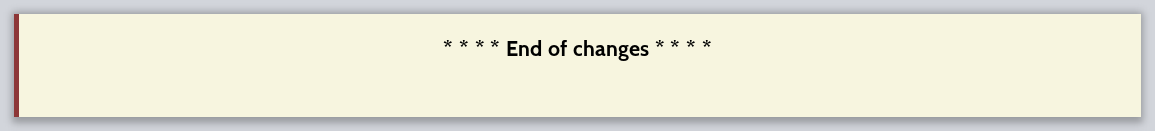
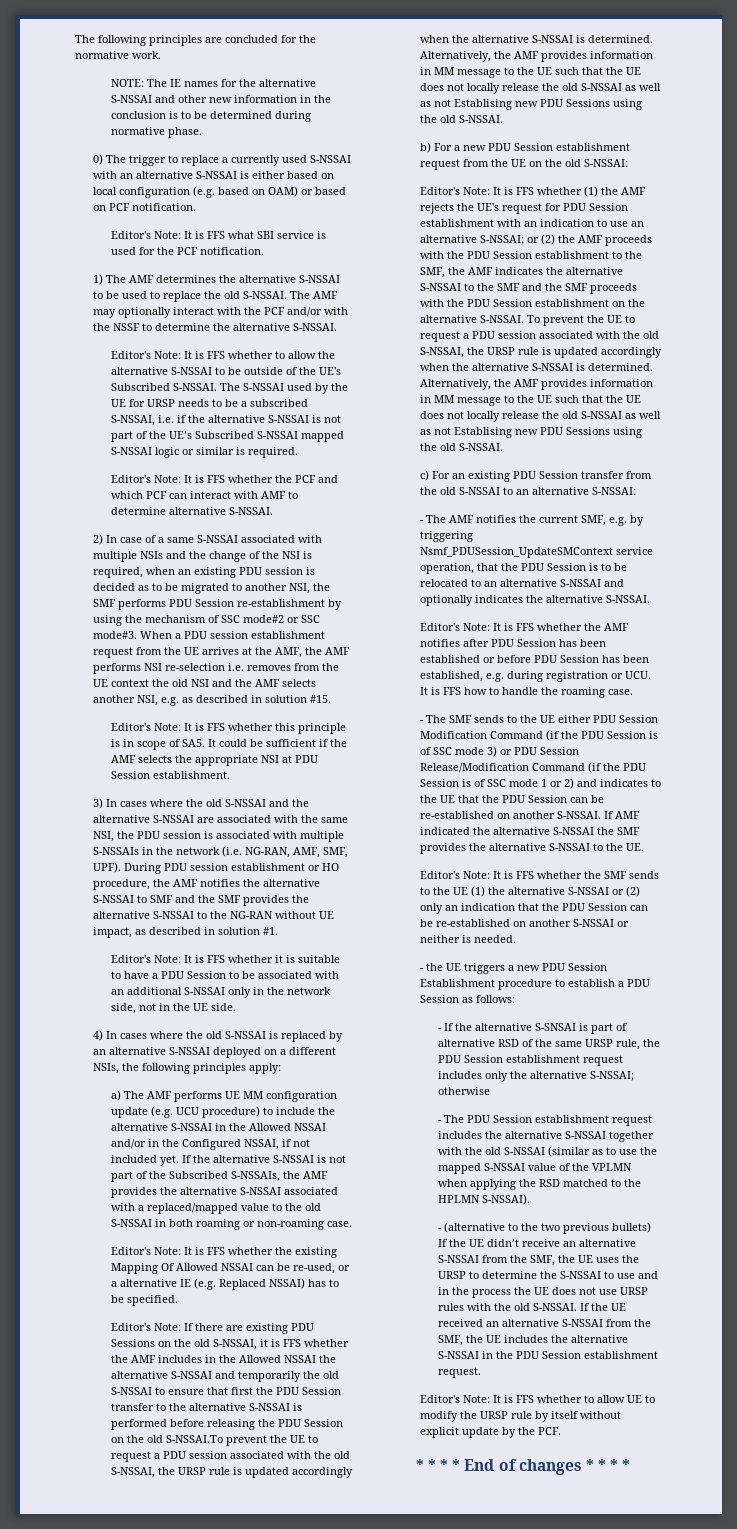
(442, 48) none -> [75,35,316,46] [75,51,161,59] [111,79,317,87] [111,95,332,103] [111,111,312,122] [111,127,203,138] [93,154,352,166] [93,171,335,179] [93,186,347,198] [93,203,197,211] [111,231,327,239] [111,247,265,255] [93,274,341,285] [93,291,339,302] [93,307,349,318] [93,323,338,331] [111,351,336,359] [111,367,342,375] [111,383,349,394] [111,399,309,407] [111,415,342,426] [111,431,345,442] [111,447,299,458] [111,475,339,483] [111,491,299,499] [111,507,274,515] [93,534,323,545] [93,551,313,562] [93,567,316,578] [93,583,331,594] [93,599,343,610] [93,615,321,626] [93,631,326,639] [93,647,351,658] [93,663,340,674] [93,679,317,687] [93,695,332,706] [111,723,347,734] [111,739,348,750] [111,755,319,766] [111,771,231,779] [93,798,310,809] [93,815,349,823] [93,831,345,842] [93,846,349,858] [93,862,340,874] [93,879,321,890] [93,895,310,906] [93,911,335,919] [93,927,279,938] [111,955,341,963] [111,971,340,979] [111,987,332,998] [111,1003,237,1014] [93,1030,344,1042] [93,1047,337,1058] [93,1063,282,1074] [111,1090,338,1102] [111,1106,336,1118] [111,1123,327,1131] [111,1139,311,1150] [111,1155,347,1166] [111,1171,329,1182] [111,1187,339,1198] [111,1203,322,1214] [111,1219,353,1230] [111,1247,338,1258] [111,1263,351,1274] [111,1278,340,1290] [111,1295,179,1306] [111,1323,315,1334] [111,1339,350,1350] [111,1355,337,1363] [111,1371,340,1382] [111,1387,342,1395] [111,1403,303,1411] [111,1419,344,1430] [111,1435,319,1446] [111,1451,351,1462] [111,1467,354,1478] [420,35,654,43] [420,51,654,62] [420,67,642,78] [420,83,662,94] [420,99,643,110] [420,115,504,123] [420,142,631,153] [420,159,629,170] [420,186,647,197] [420,203,629,214] [420,219,645,227] [420,234,653,246] [420,251,643,259] [420,267,624,278] [420,283,638,294] [420,299,646,307] [420,315,636,326] [420,331,660,342] [420,347,663,358] [420,363,654,371] [420,379,654,390] [420,395,642,406] [420,411,662,422] [420,427,643,438] [420,443,504,451] [420,470,653,482] [420,487,637,495] [420,515,645,526] [420,531,474,542] [420,547,654,558] [420,563,628,574] [420,579,625,587] [420,595,651,606] [420,623,630,631] [420,639,607,647] [420,655,650,663] [420,671,652,682] [420,687,634,698] [420,715,659,723] [420,730,659,741] [420,746,580,757] [420,762,647,773] [420,778,662,789] [420,795,605,803] [420,811,641,819] [420,827,641,835] [420,843,645,854] [420,871,660,879] [420,886,641,897] [420,903,649,914] [420,919,630,927] [420,935,517,943] [420,963,608,974] [420,979,651,990] [420,995,516,1003] [438,1023,628,1034] [438,1039,661,1050] [438,1055,624,1066] [438,1071,635,1082] [438,1087,491,1095] [438,1115,653,1126] [438,1131,655,1142] [438,1146,658,1157] [438,1163,633,1174] [438,1179,642,1190] [438,1194,531,1205] [438,1222,652,1234] [438,1239,637,1247] [438,1255,640,1266] [438,1271,659,1279] [438,1287,649,1298] [438,1303,627,1311] [438,1319,652,1327] [438,1335,629,1346] [438,1351,659,1359] [438,1367,482,1378] [420,1395,656,1403] [420,1411,622,1422] [420,1427,562,1438] The following principles are concluded for the normative work. // NOTE: The IE names for the alternative S-NSSAI and other new information in the conclusion is to be determined during normative phase. // 0) The trigger to replace a currently used S-NSSAI with an alternative S-NSSAI is either based on local configuration (e.g. based on OAM) or based on PCF notification. // Editor's Note: It is FFS what SBI service is used for the PCF notification. // 1) The AMF determines the alternative S-NSSAI to be used to replace the old S-NSSAI. The AMF may optionally interact with the PCF and/or with the NSSF to determine the alternative S-NSSAI. // Editor's Note: It is FFS whether to allow the alternative S-NSSAI to be outside of the UE's Subscribed S-NSSAI. The S-NSSAI used by the UE for URSP needs to be a subscribed S-NSSAI, i.e. if the alternative S-NSSAI is not part of the UE’s Subscribed S-NSSAI mapped S-NSSAI logic or similar is required. // Editor's Note: It is FFS whether the PCF and which PCF can interact with AMF to determine alternative S-NSSAI. // 2) In case of a same S-NSSAI associated with multiple NSIs and the change of the NSI is required, when an existing PDU session is decided as to be migrated to another NSI, the SMF performs PDU Session re-establishment by using the mechanism of SSC mode#2 or SSC mode#3. When a PDU session establishment request from the UE arrives at the AMF, the AMF performs NSI re-selection i.e. removes from the UE context the old NSI and the AMF selects another NSI, e.g. as described in solution #15. // Editor's Note: It is FFS whether this principle is in scope of SA5. It could be sufficient if the AMF selects the appropriate NSI at PDU Session establishment. // 3) In cases where the old S-NSSAI and the alternative S-NSSAI are associated with the same NSI, the PDU session is associated with multiple S-NSSAIs in the network (i.e. NG-RAN, AMF, SMF, UPF). During PDU session establishment or HO procedure, the AMF notifies the alternative S-NSSAI to SMF and the SMF provides the alternative S-NSSAI to the NG-RAN without UE impact, as described in solution #1. // Editor's Note: It is FFS whether it is suitable to have a PDU Session to be associated with an additional S-NSSAI only in the network side, not in the UE side. // 4) In cases where the old S-NSSAI is replaced by an alternative S-NSSAI deployed on a different NSIs, the following principles apply: // a) The AMF performs UE MM configuration update (e.g. UCU procedure) to include the alternative S-NSSAI in the Allowed NSSAI and/or in the Configured NSSAI, if not included yet. If the alternative S-NSSAI is not part of the Subscribed S-NSSAIs, the AMF provides the alternative S-NSSAI associated with a replaced/mapped value to the old S-NSSAI in both roaming or non-roaming case. // Editor's Note: It is FFS whether the existing Mapping Of Allowed NSSAI can be re-used, or a alternative IE (e.g. Replaced NSSAI) has to be specified. // Editor's Note: If there are existing PDU Sessions on the old S-NSSAI, it is FFS whether the AMF includes in the Allowed NSSAI the alternative S-NSSAI and temporarily the old S-NSSAI to ensure that first the PDU Session transfer to the alternative S-NSSAI is performed before releasing the PDU Session on the old S-NSSAI.To prevent the UE to request a PDU session associated with the old S-NSSAI, the URSP rule is updated accordingly when the alternative S-NSSAI is determined. Alternatively, the AMF provides information in MM message to the UE such that the UE does not locally release the old S-NSSAI as well as not Establising new PDU Sessions using the old S-NSSAI. // b) For a new PDU Session establishment request from the UE on the old S-NSSAI: // Editor's Note: It is FFS whether (1) the AMF rejects the UE's request for PDU Session establishment with an indication to use an alternative S-NSSAI; or (2) the AMF proceeds with the PDU Session establishment to the SMF, the AMF indicates the alternative S-NSSAI to the SMF and the SMF proceeds with the PDU Session establishment on the alternative S-NSSAI. To prevent the UE to request a PDU session associated with the old S-NSSAI, the URSP rule is updated accordingly when the alternative S-NSSAI is determined. Alternatively, the AMF provides information in MM message to the UE such that the UE does not locally release the old S-NSSAI as well as not Establising new PDU Sessions using the old S-NSSAI. // c) For an existing PDU Session transfer from the old S-NSSAI to an alternative S-NSSAI: // - The AMF notifies the current SMF, e.g. by triggering Nsmf_PDUSession_UpdateSMContext service operation, that the PDU Session is to be relocated to an alternative S-NSSAI and optionally indicates the alternative S-NSSAI. // Editor's Note: It is FFS whether the AMF notifies after PDU Session has been established or before PDU Session has been established, e.g. during registration or UCU. It is FFS how to handle the roaming case. // - The SMF sends to the UE either PDU Session Modification Command (if the PDU Session is of SSC mode 3) or PDU Session Release/Modification Command (if the PDU Session is of SSC mode 1 or 2) and indicates to the UE that the PDU Session can be re-established on another S-NSSAI. If AMF indicated the alternative S-NSSAI the SMF provides the alternative S-NSSAI to the UE. // Editor's Note: It is FFS whether the SMF sends to the UE (1) the alternative S-NSSAI or (2) only an indication that the PDU Session can be re-established on another S-NSSAI or neither is needed. // - the UE triggers a new PDU Session Establishment procedure to establish a PDU Session as follows: // - If the alternative S-SNSAI is part of alternative RSD of the same URSP rule, the PDU Session establishment request includes only the alternative S-NSSAI; otherwise // - The PDU Session establishment request includes the alternative S-NSSAI together with the old S-NSSAI (similar as to use the mapped S-NSSAI value of the VPLMN when applying the RSD matched to the HPLMN S-NSSAI). // - (alternative to the two previous bullets) If the UE didn’t receive an alternative S-NSSAI from the SMF, the UE uses the URSP to determine the S-NSSAI to use and in the process the UE does not use URSP rules with the old S-NSSAI. If the UE received an alternative S-NSSAI from the SMF, the UE includes the alternative S-NSSAI in the PDU Session establishment request. // Editor's Note: It is FFS whether to allow UE to modify the URSP rule by itself without explicit update by the PCF. //

